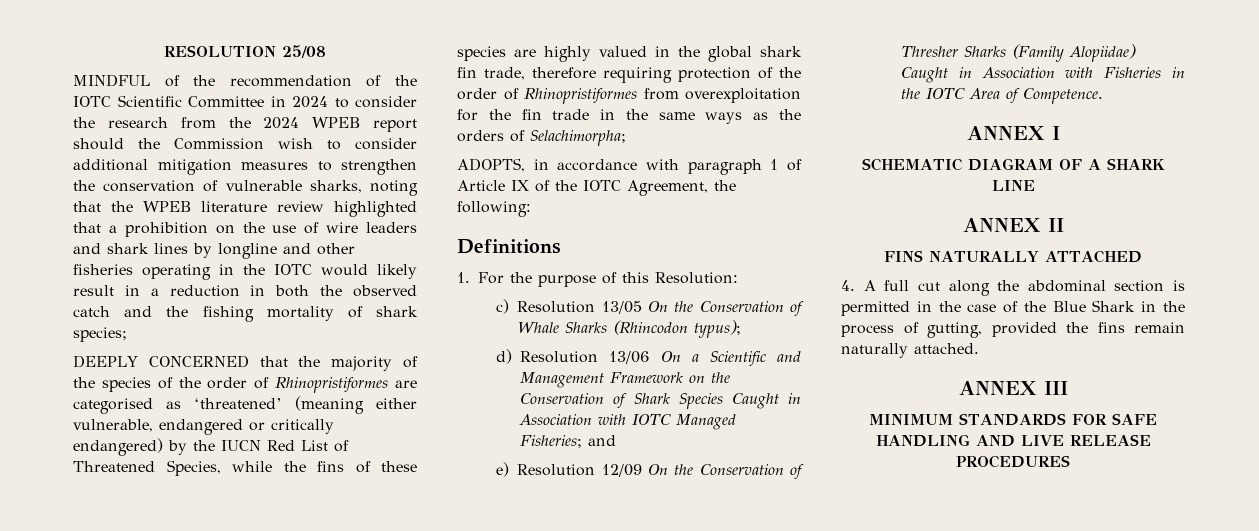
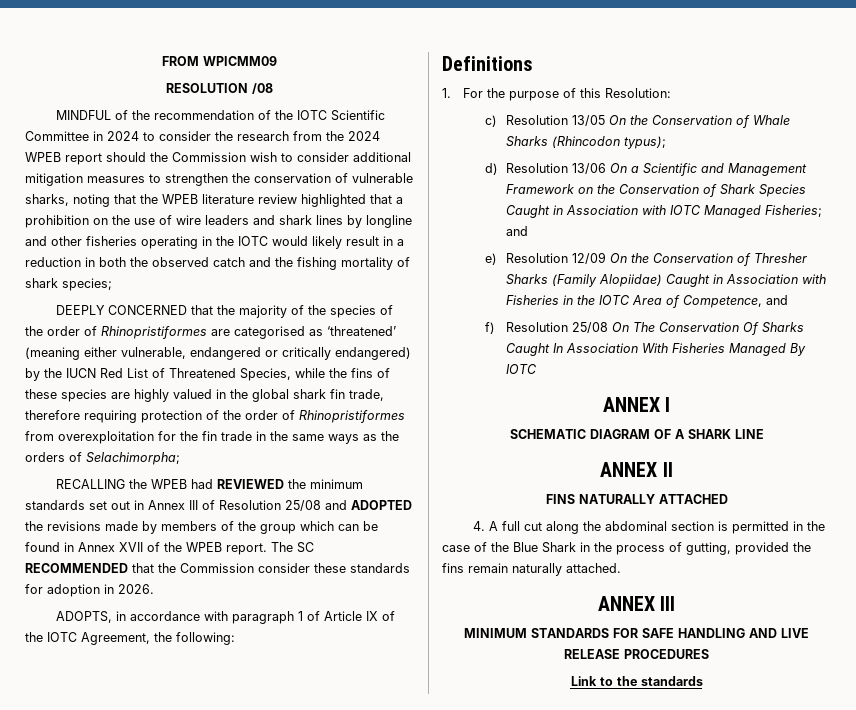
[164,45,326,58] RESOLUTION 25/08 -> [162,56,277,66] [166,83,273,94] FROM WPICMM09 // RESOLUTION /08
(626, 138) none -> [55,479,363,489] [25,500,412,511] [25,521,378,534] [25,542,314,555] [25,563,410,573] [25,584,154,597] // RECALLING the WPEB had REVIEWED the minimum standards set out in Annex III of Resolution 25/08 and ADOPTED the revisions made by members of the group which can be found in Annex XVII of the WPEB report. The SC RECOMMENDED that the Commission consider these standards for adoption in 2026.
[1023,88,1104,104] Competence. -> [682,295,788,308] [484,322,804,335] [505,343,806,356] [505,364,536,374] Competence, and // f) Resolution 25/08 On The Conservation Of Sharks Caught In Association With Fisheries Managed By IOTC
(1070, 461) none -> [570,676,703,686] // Link to the standards

